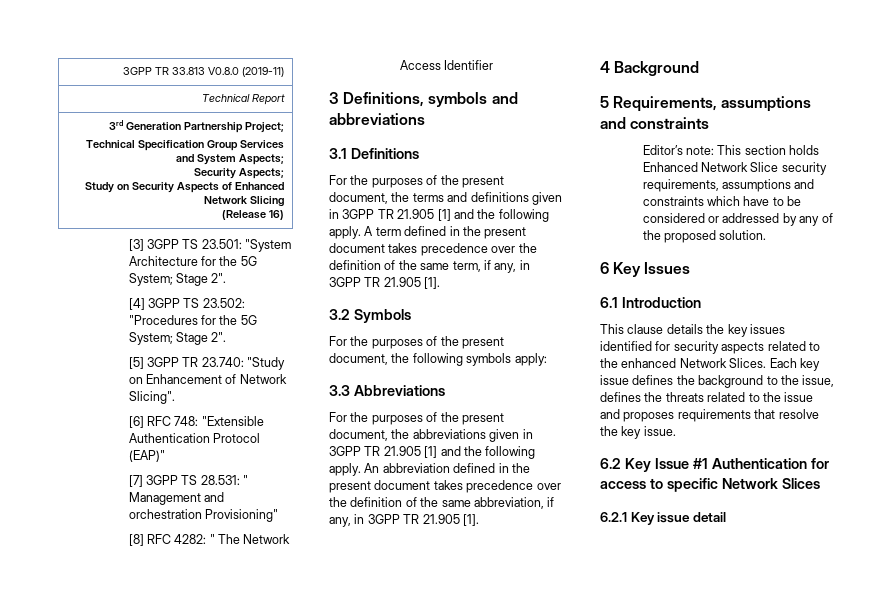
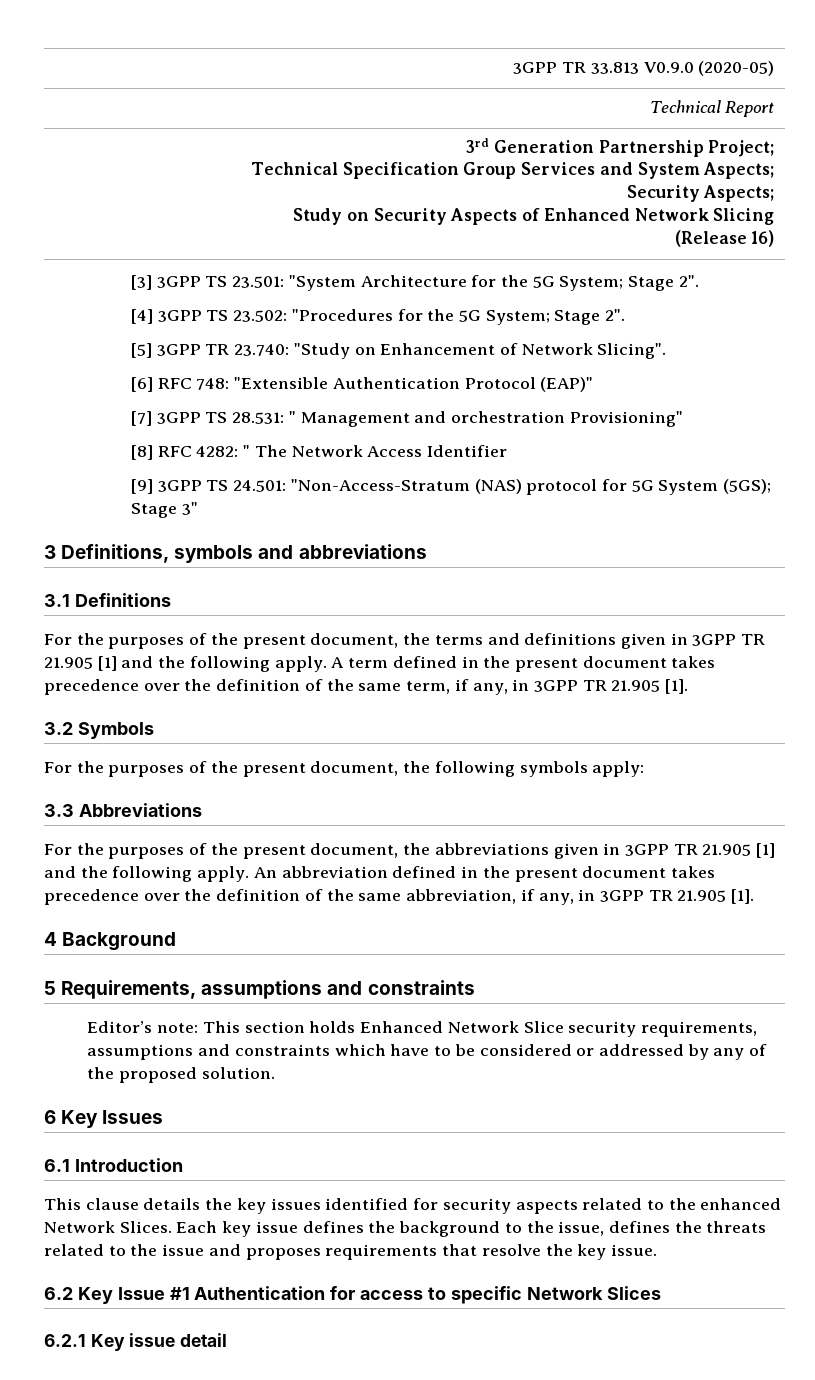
[207,67,284,77] V0.8.0 (2019-11) -> [643,61,775,76] V0.9.0 (2020-05)
(493, 65) none -> [130,479,772,495] [130,502,198,518] // [9] 3GPP TS 24.501: "Non-Access-Stratum (NAS) protocol for 5G System (5GS); Stage 3"

